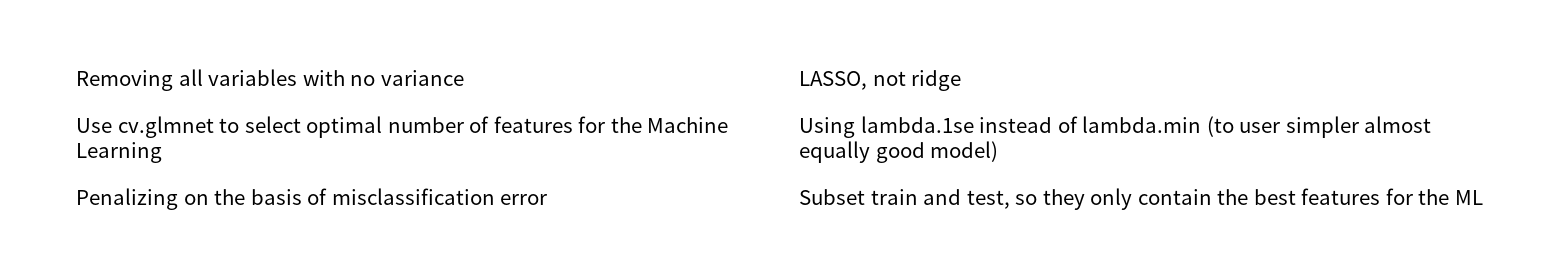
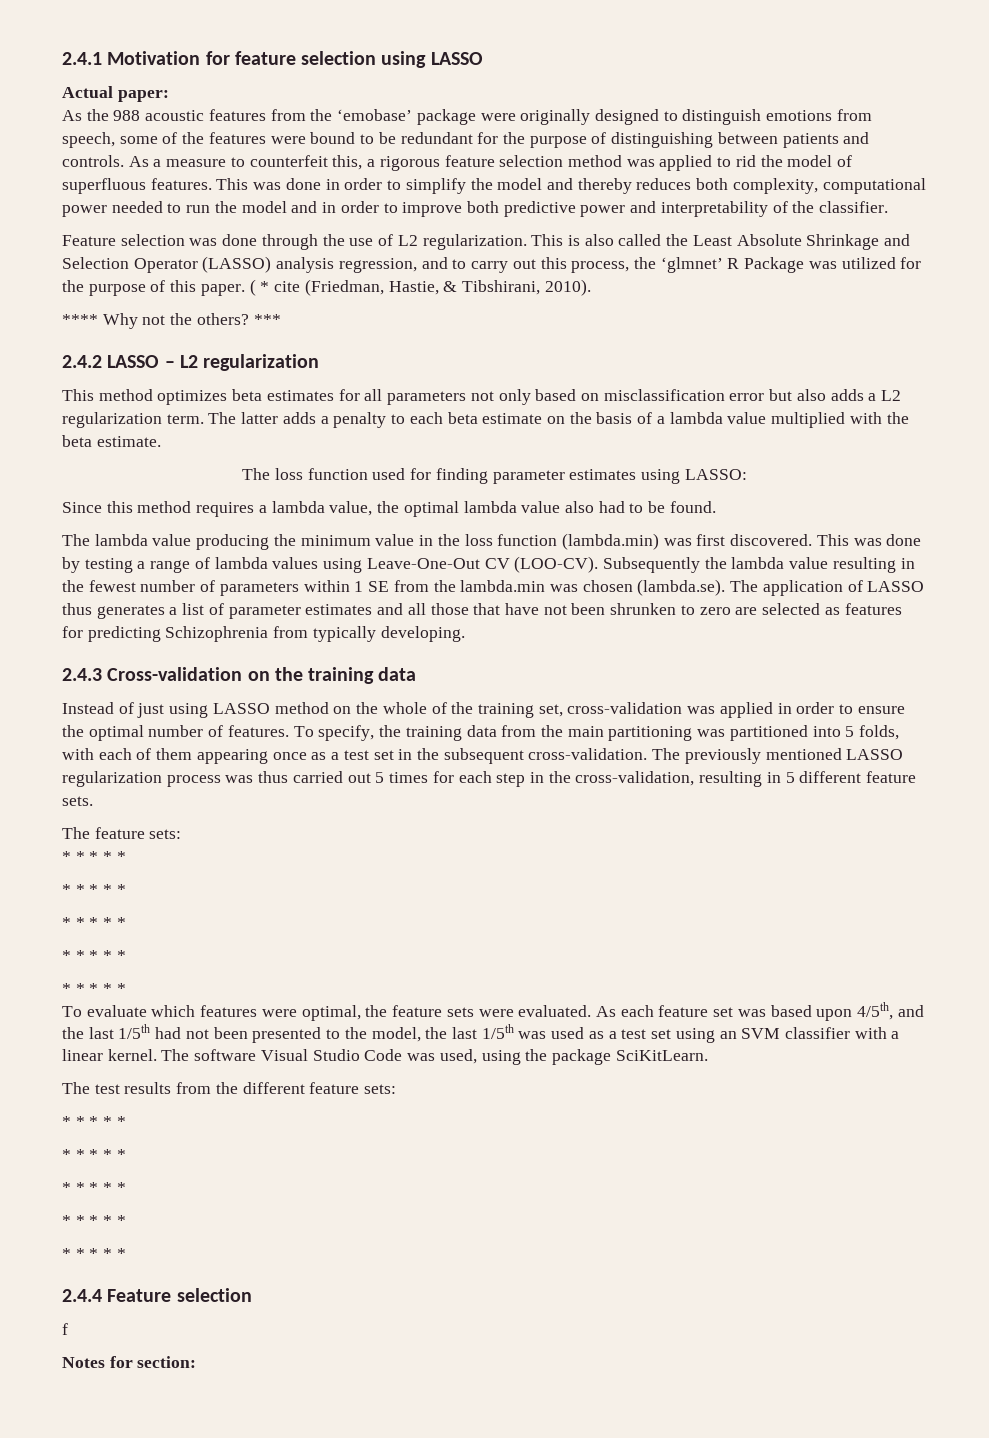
[76,69,464,91] [76,116,729,138] [76,142,162,163] [76,188,548,210] [799,70,962,91] [799,116,1432,138] [799,141,999,163] [799,188,1483,210] Removing all variables with no variance // Use cv.glmnet to select optimal number of features for the Machine Learning // Penalizing on the basis of misclassification error // LASSO, not ridge // Using lambda.1se instead of lambda.min (to user simpler almost equally good model) // Subset train and test, so they only contain the best features for the ML -> [62,51,483,68] [62,86,169,102] [62,109,872,125] [62,132,870,148] [62,155,853,171] [62,178,926,194] [62,201,889,217] [62,234,911,250] [62,256,922,273] [62,279,591,296] [62,313,281,329] [62,354,320,371] [62,389,902,405] [62,412,909,428] [62,435,161,447] [242,468,747,484] [62,501,716,517] [62,533,922,550] [62,556,915,573] [62,579,925,596] [62,603,902,619] [62,626,465,642] [62,667,417,684] [62,702,905,718] [62,725,900,741] [62,748,904,764] [62,771,917,787] [62,796,93,806] [62,827,182,839] [62,851,126,862] [62,884,126,895] [62,917,126,928] [62,950,126,961] [62,983,126,994] [62,1002,924,1021] [62,1024,900,1043] [62,1049,708,1065] [62,1082,397,1094] [62,1116,126,1127] [62,1149,126,1160] [62,1182,126,1193] [62,1215,126,1226] [62,1248,126,1259] [62,1288,252,1302] [62,1323,68,1335] [62,1356,197,1368] 2.4.1 Motivation for feature selection using LASSO // Actual paper: // As the 988 acoustic features from the ‘emobase’ package were originally designed to distinguish emotions from speech, some of the features were bound to be redundant for the purpose of distinguishing between patients and controls. As a measure to counterfeit this, a rigorous feature selection method was applied to rid the model of superfluous features. This was done in order to simplify the model and thereby reduces both complexity, computational power needed to run the model and in order to improve both predictive power and interpretability of the classifier. // Feature selection was done through the use of L2 regularization. This is also called the Least Absolute Shrinkage and Selection Operator (LASSO) analysis regression, and to carry out this process, the ‘glmnet’ R Package was utilized for the purpose of this paper. ( * cite (Friedman, Hastie, & Tibshirani, 2010). // **** Why not the others? *** // 2.4.2 LASSO – L2 regularization // This method optimizes beta estimates for all parameters not only based on misclassification error but also adds a L2 regularization term. The latter adds a penalty to each beta estimate on the basis of a lambda value multiplied with the beta estimate. // The loss function used for finding parameter estimates using LASSO: // Since this method requires a lambda value, the optimal lambda value also had to be found. // The lambda value producing the minimum value in the loss function (lambda.min) was first discovered. This was done by testing a range of lambda values using Leave-One-Out CV (LOO-CV). Subsequently the lambda value resulting in the fewest number of parameters within 1 SE from the lambda.min was chosen (lambda.se). The application of LASSO thus generates a list of parameter estimates and all those that have not been shrunken to zero are selected as features for predicting Schizophrenia from typically developing. // 2.4.3 Cross-validation on the training data // Instead of just using LASSO method on the whole of the training set, cross-validation was applied in order to ensure the optimal number of features. To specify, the training data from the main partitioning was partitioned into 5 folds, with each of them appearing once as a test set in the subsequent cross-validation. The previously mentioned LASSO regularization process was thus carried out 5 times for each step in the cross-validation, resulting in 5 different feature sets. // The feature sets: // * * * * * // * * * * * // * * * * * // * * * * * // * * * * * // To evaluate which features were optimal, the feature sets were evaluated. As each feature set was based upon 4/5th, and the last 1/5th had not been presented to the model, the last 1/5th was used as a test set using an SVM classifier with a linear kernel. The software Visual Studio Code was used, using the package SciKitLearn. // The test results from the different feature sets: // * * * * * // * * * * * // * * * * * // * * * * * // * * * * * // 2.4.4 Feature selection // f // Notes for section:

